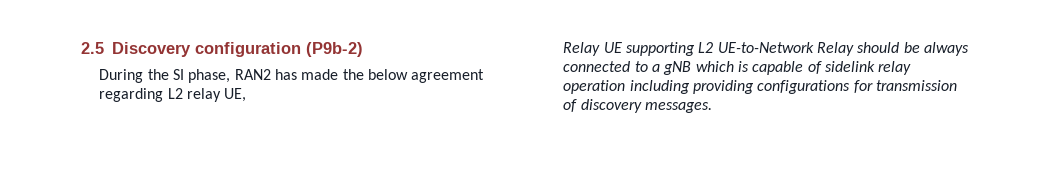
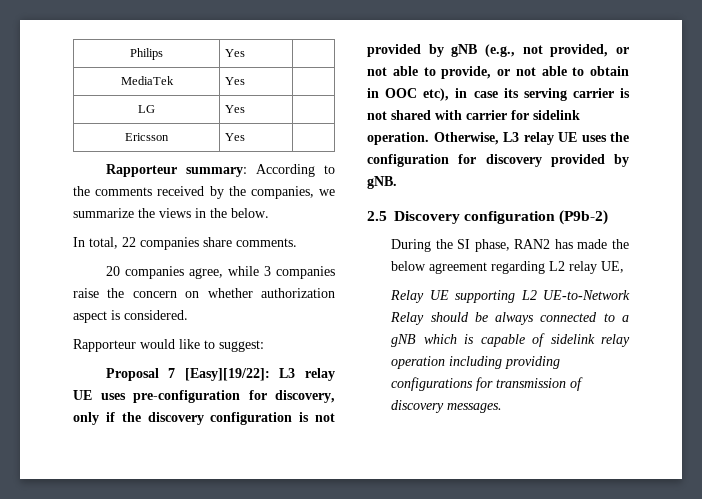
(81, 48) none -> [130,48,163,60] [224,49,245,57] [120,76,174,85] [224,77,245,85] [138,105,155,113] [224,105,245,113] [125,133,169,141] [224,133,245,141] [105,164,335,177] [73,186,335,199] [73,208,269,218] [73,237,297,250] [105,266,336,279] [73,288,335,298] [73,310,188,323] [73,339,264,352] [105,368,335,381] [73,390,335,403] [73,412,335,425] [367,44,629,57] [367,66,629,79] [367,88,630,101] [367,110,580,120] [367,132,629,145] [367,154,629,167] [367,176,397,189] Philips | Yes | // MediaTek | Yes | // LG | Yes | // Ericsson | Yes | // Rapporteur summary: According to the comments received by the companies, we summarize the views in the below. // In total, 22 companies share comments. // 20 companies agree, while 3 companies raise the concern on whether authorization aspect is considered. // Rapporteur would like to suggest: // Proposal 7 [Easy][19/22]: L3 relay UE uses pre-configuration for discovery, only if the discovery configuration is not provided by gNB (e.g., not provided, or not able to provide, or not able to obtain in OOC etc), in case its serving carrier is not shared with carrier for sidelink operation. Otherwise, L3 relay UE uses the configuration for discovery provided by gNB. //

